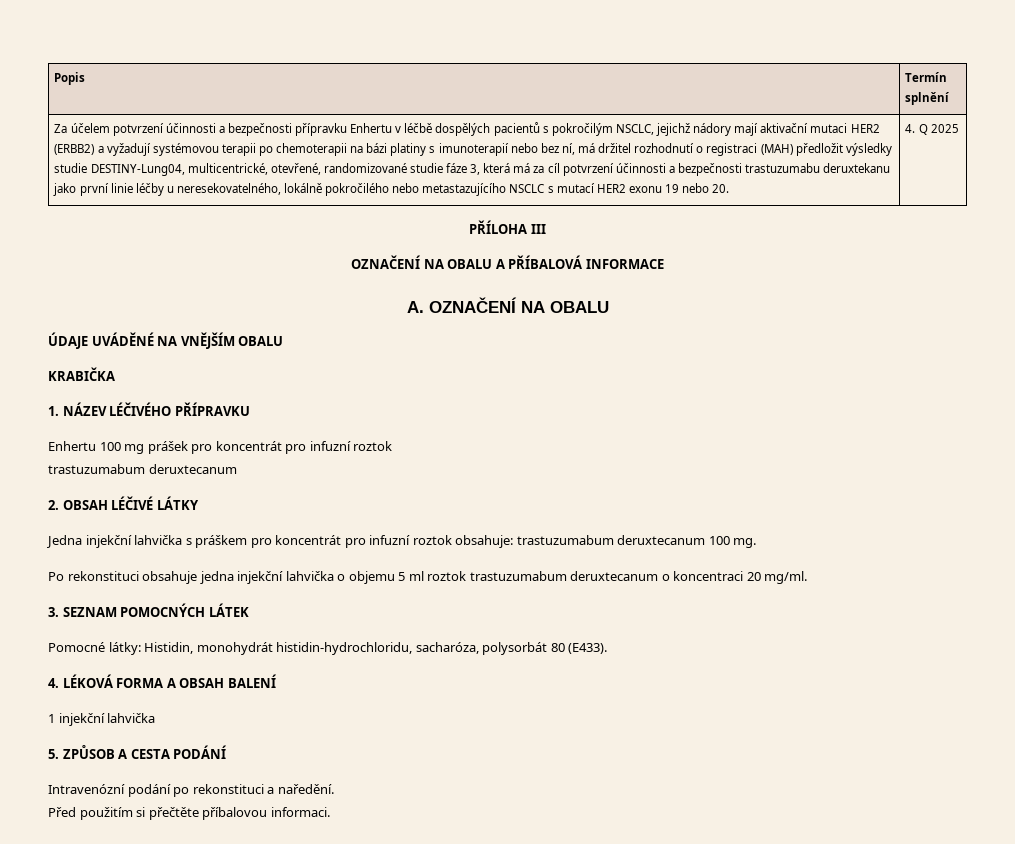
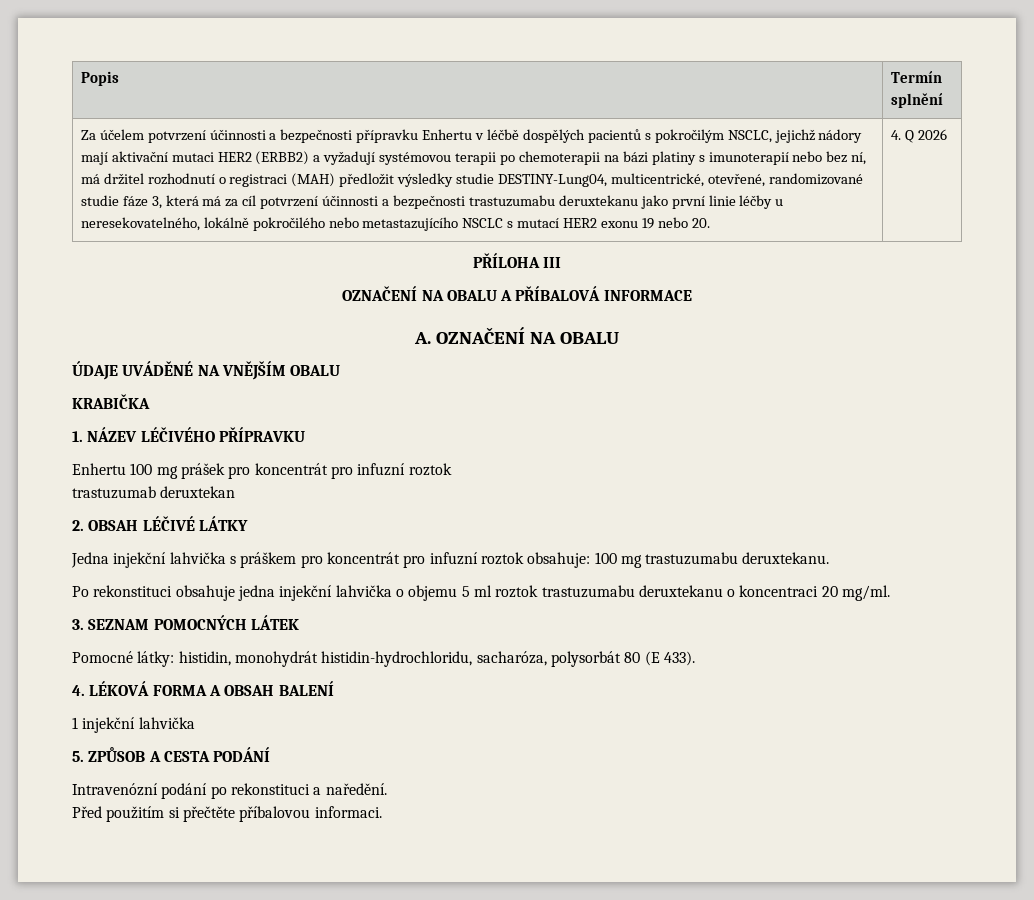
[930,124,959,133] 2025 -> [917,129,947,140] 2026
[48,464,237,474] trastuzumabum deruxtecanum -> [72,486,236,499] trastuzumab deruxtekan
[516,535,757,548] trastuzumabum deruxtecanum 100 mg. -> [594,552,830,568] 100 mg trastuzumabu deruxtekanu.
[469,571,659,581] trastuzumabum deruxtecanum -> [541,585,723,598] trastuzumabu deruxtekanu
[144,642,194,654] Histidin, -> [178,651,231,666] histidin,
[568,643,608,654] (E433). -> [644,651,695,666] (E 433).

